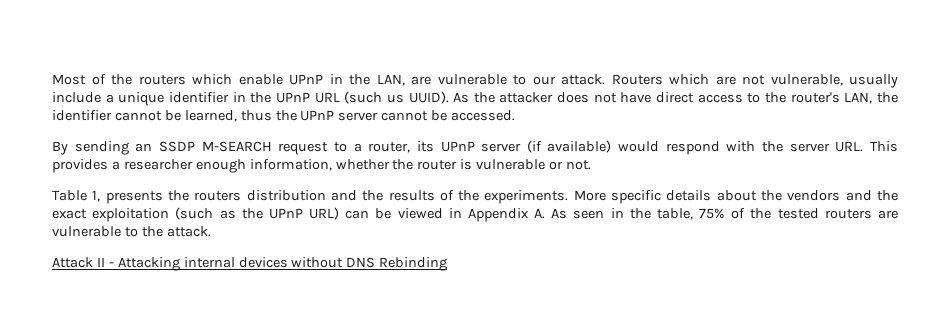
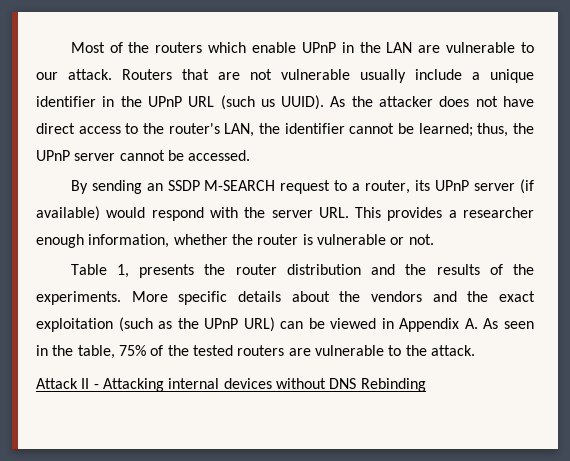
[376,74,405,86] LAN, -> [386,42,413,53] LAN
[669,74,709,85] which -> [182,69,209,80] that
[770,74,843,86] vulnerable, -> [281,69,350,80] vulnerable
[184,110,272,122] learned, thus -> [418,123,509,137] learned; thus,
[194,191,242,201] routers -> [235,264,277,275] router

